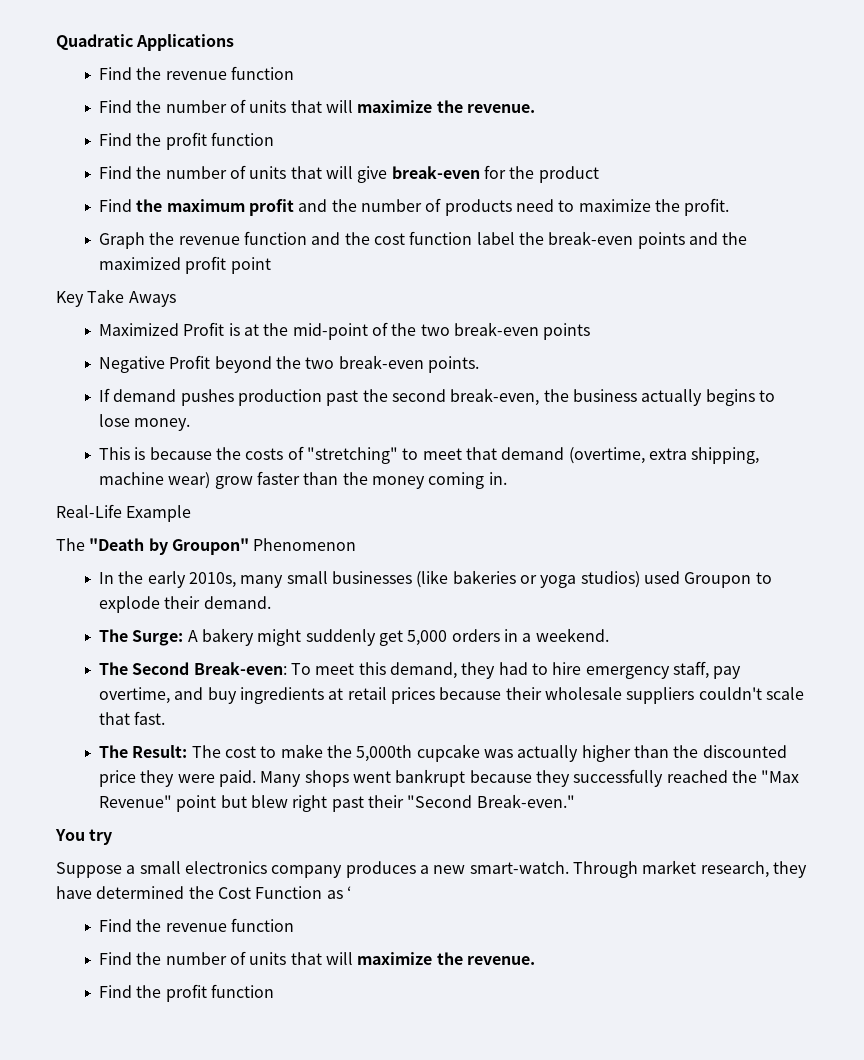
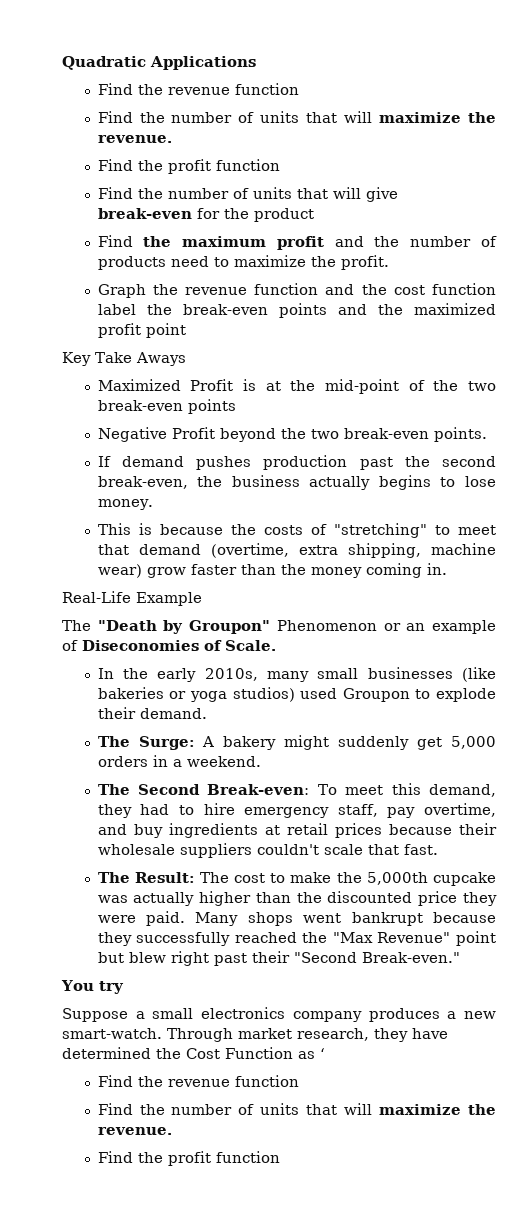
(357, 544) none -> [383,620,497,634] [62,640,276,651] or an example of Diseconomies of Scale.

